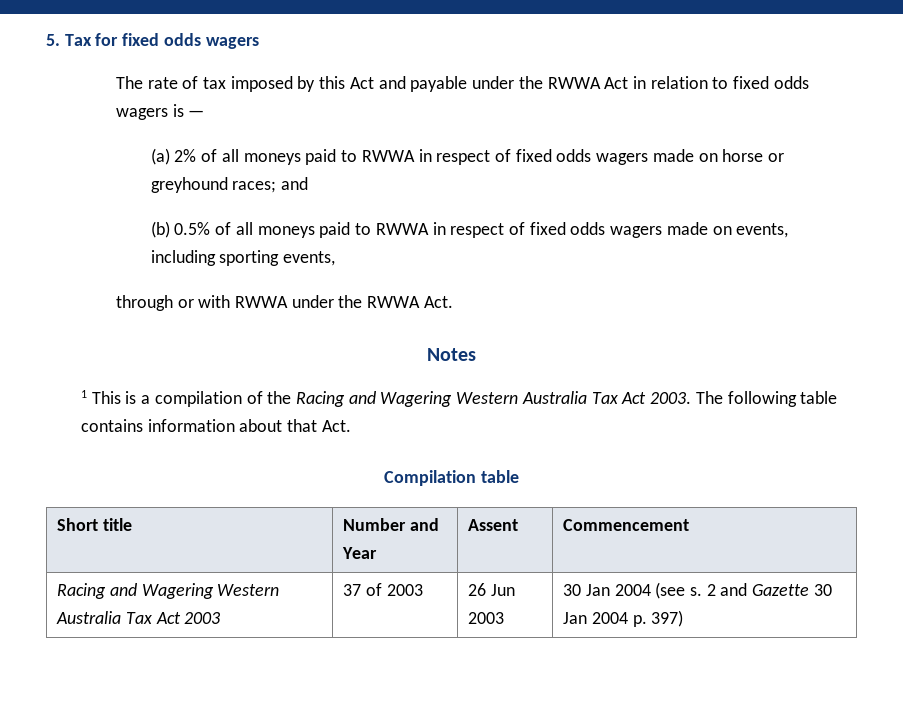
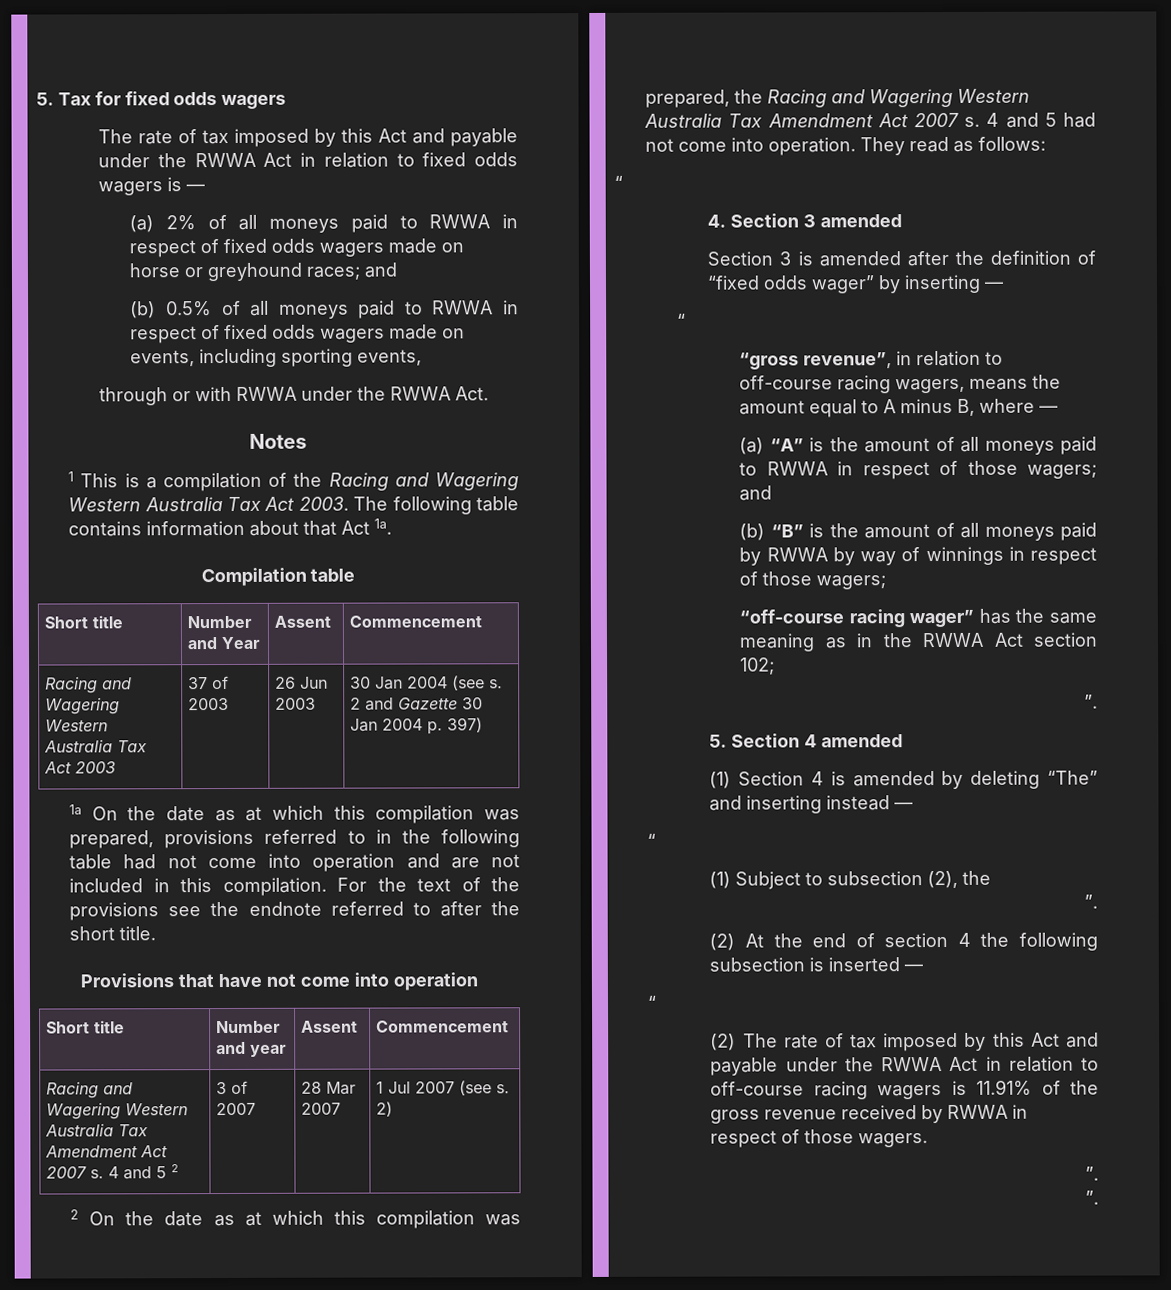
[321,420,351,432] Act. -> [341,518,393,535] Act 1a.
(684, 618) none -> [69,804,520,824] [69,829,520,849] [69,853,520,872] [69,877,520,897] [69,901,520,921] [69,926,157,941] [80,972,478,991] [46,1020,125,1034] [216,1020,282,1034] [216,1041,287,1057] [301,1020,359,1033] [376,1020,510,1033] [46,1081,134,1099] [46,1102,189,1120] [45,1123,149,1137] [45,1145,169,1158] [46,1164,180,1180] [216,1080,249,1095] [216,1102,257,1116] [301,1081,357,1095] [301,1102,342,1115] [376,1080,511,1096] [376,1101,394,1117] [70,1209,521,1229] [645,88,1031,108] [644,112,1096,128] [645,136,1047,156] [614,175,623,190] [707,213,903,228] [707,250,1096,267] [707,274,1005,294] [677,313,687,328] [739,350,1004,370] [739,374,1062,394] [739,398,1059,418] [739,436,1097,455] [739,460,1097,480] [739,485,773,501] [739,522,1097,541] [739,546,1097,566] [739,571,887,590] [739,608,1097,628] [739,632,1098,652] [740,657,776,675] [1084,694,1098,709] [709,733,904,748] [709,770,1098,790] [709,795,914,814] [647,833,657,848] [709,870,992,890] [1084,894,1098,909] [709,932,1098,951] [709,957,924,972] [647,995,658,1010] [710,1032,1099,1052] [710,1056,1099,1076] [710,1079,1099,1100] [710,1104,1029,1124] [710,1129,929,1148] [1085,1166,1099,1181] [1085,1190,1099,1205] // 1a On the date as at which this compilation was prepared, provisions referred to in the following table had not come into operation and are not included in this compilation. For the text of the provisions see the endnote referred to after the short title. // Provisions that have not come into operation // Short title | Number and year | Assent | Commencement // Racing and Wagering Western Australia Tax Amendment Act 2007 s. 4 and 5 2 | 3 of 2007 | 28 Mar 2007 | 1 Jul 2007 (see s. 2) // 2 On the date as at which this compilation was prepared, the Racing and Wagering Western Australia Tax Amendment Act 2007 s. 4 and 5 had not come into operation. They read as follows: // “ // 4. Section 3 amended // Section 3 is amended after the definition of “fixed odds wager” by inserting — // “ // “gross revenue”, in relation to off-course racing wagers, means the amount equal to A minus B, where — // (a) “A” is the amount of all moneys paid to RWWA in respect of those wagers; and // (b) “B” is the amount of all moneys paid by RWWA by way of winnings in respect of those wagers; // “off-course racing wager” has the same meaning as in the RWWA Act section 102; // ”. // 5. Section 4 amended // (1) Section 4 is amended by deleting “The” and inserting instead — // “ // (1) Subject to subsection (2), the // ”. // (2) At the end of section 4 the following subsection is inserted — // “ // (2) The rate of tax imposed by this Act and payable under the RWWA Act in relation to off-course racing wagers is 11.91% of the gross revenue received by RWWA in respect of those wagers. // ”. // ”.

